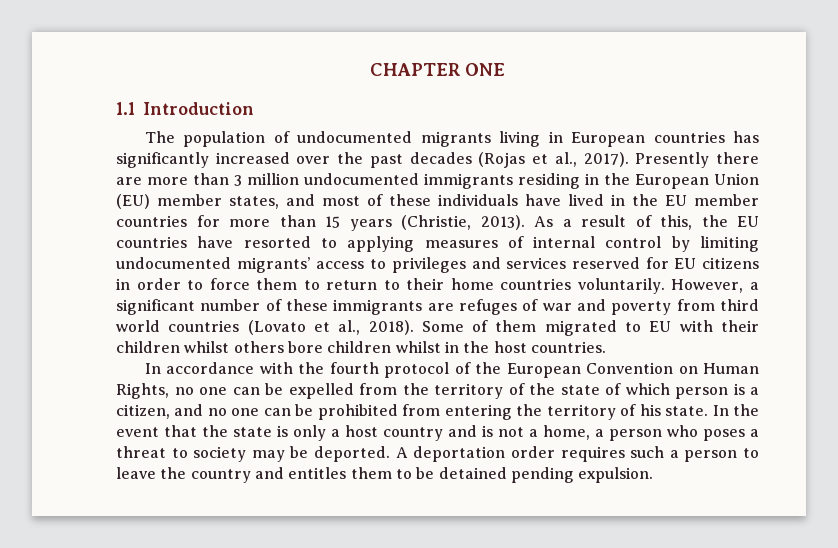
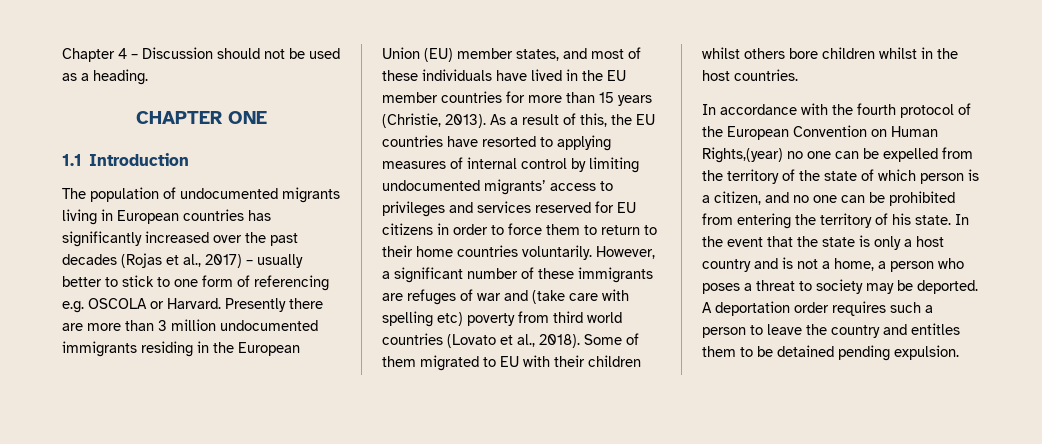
(370, 69) none -> [62,47,340,62] [62,69,148,85] Chapter 4 – Discussion should not be used as a heading. //
[583,152,629,167] 2017). -> [205,254,303,268] [62,275,329,291] [62,298,221,313] 2017) – usually better to stick to one form of referencing e.g. OSCOLA or Harvard.
(606, 305) none -> [532,289,629,304] [382,311,463,327] (take care with spelling etc)
[116,383,169,399] Rights, -> [702,147,783,163] Rights,(year)

